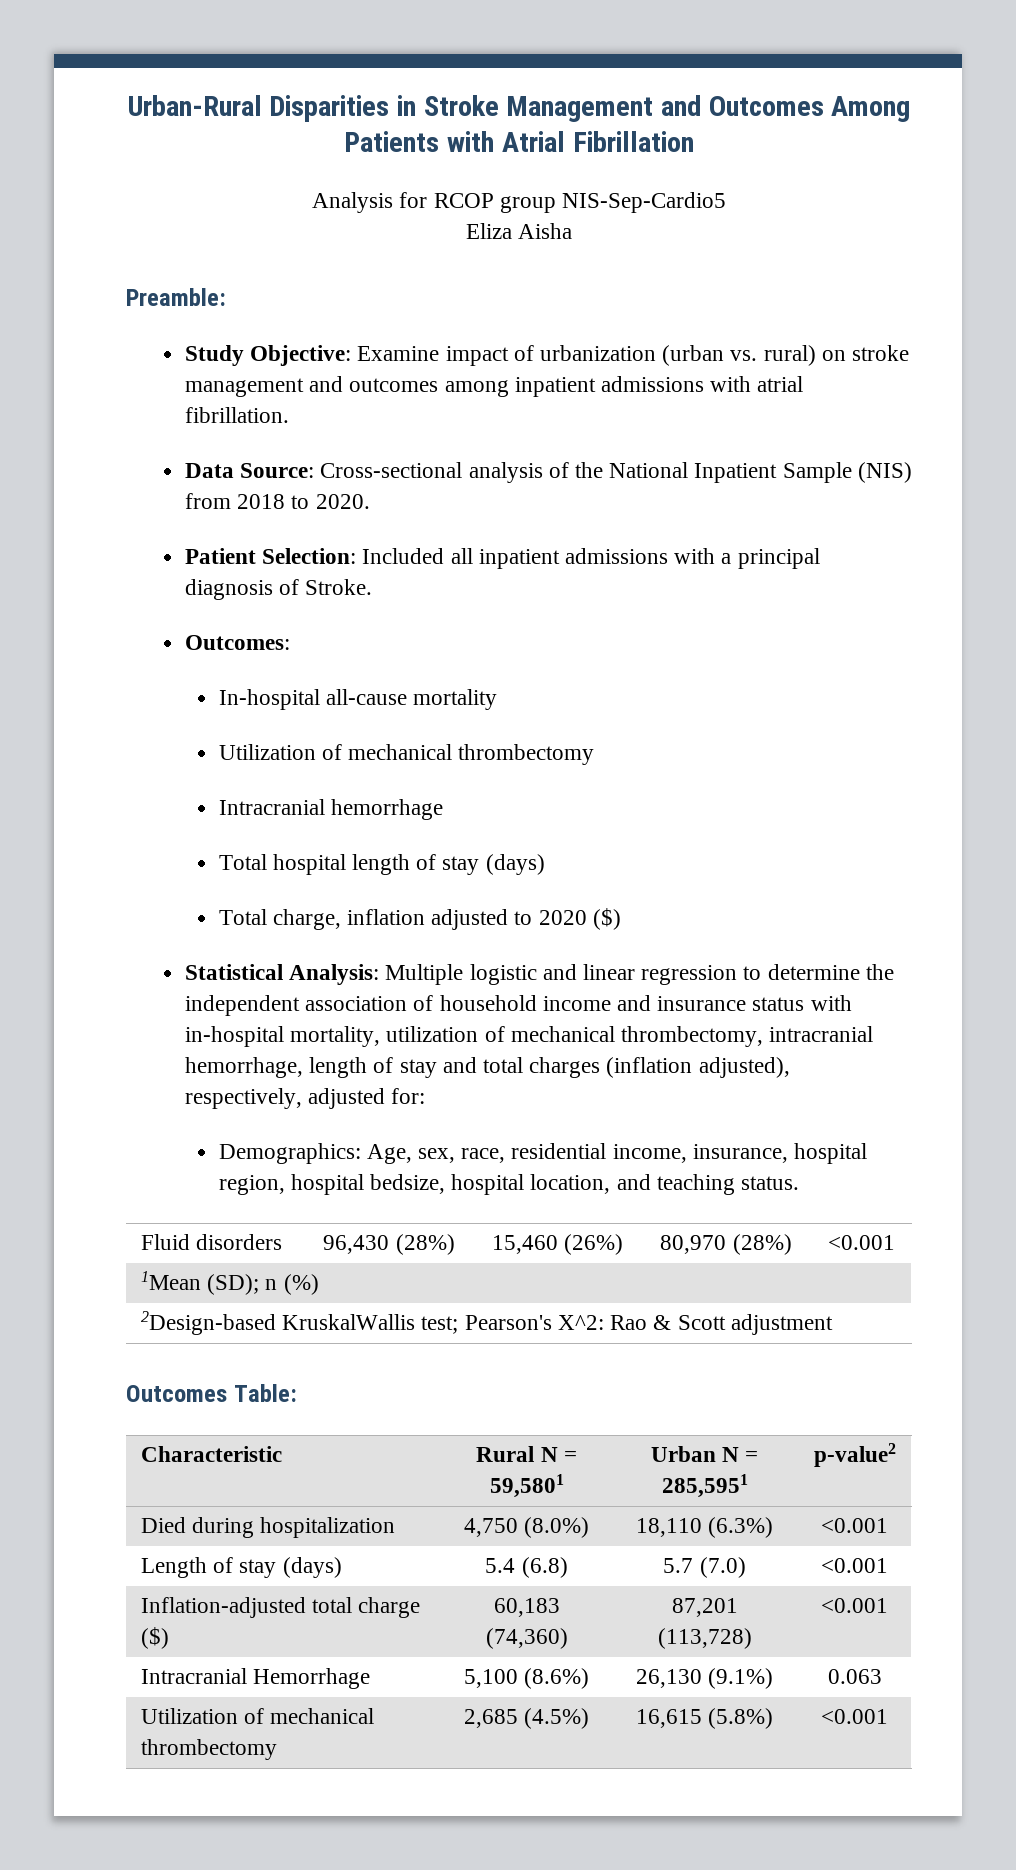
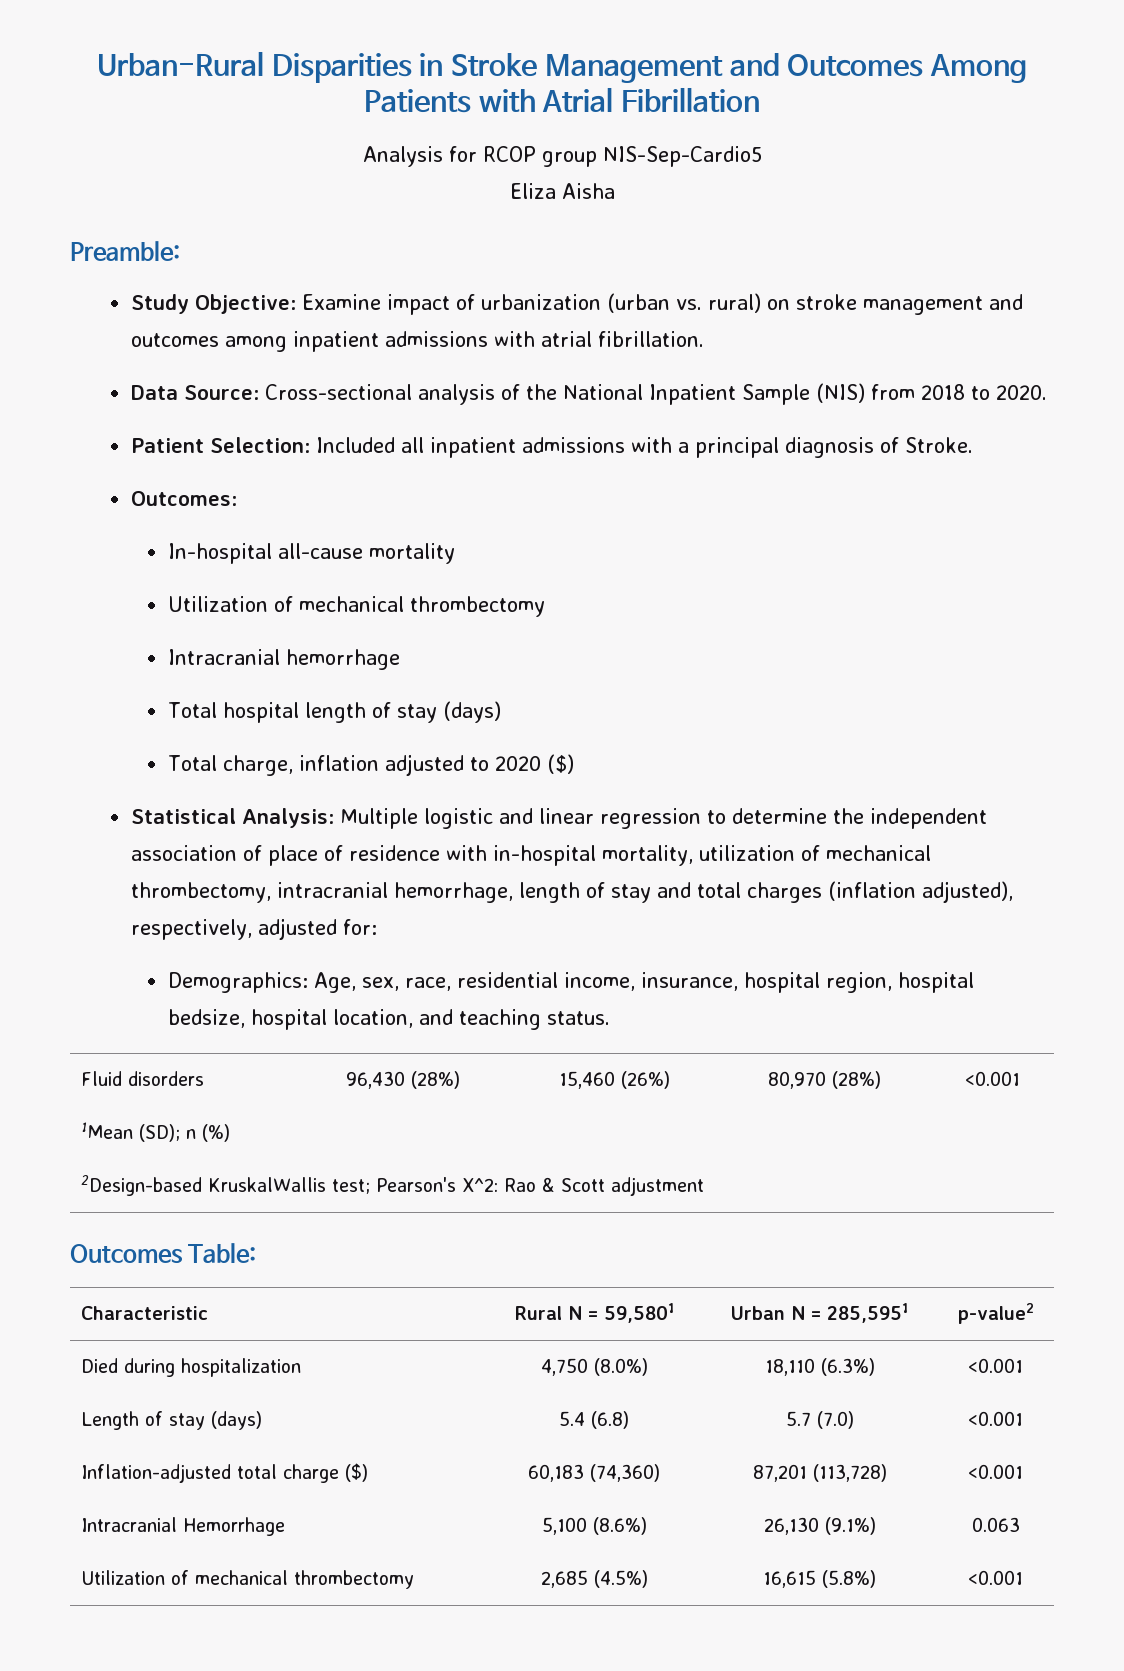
[439,995,805,1011] household income and insurance status -> [267,845,440,866] place of residence

